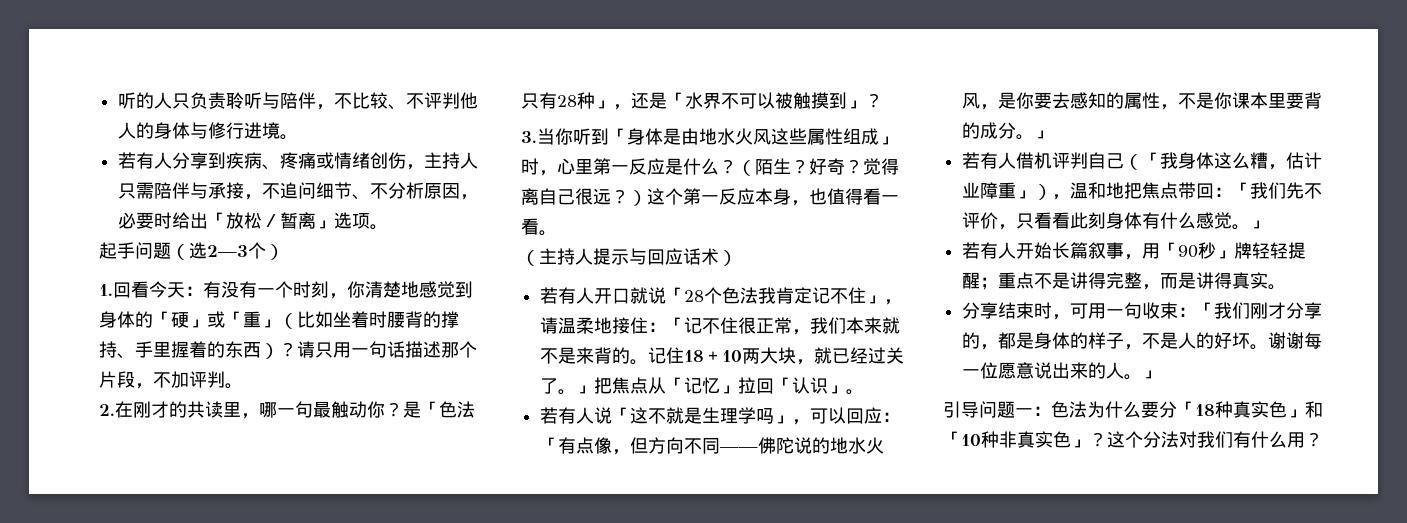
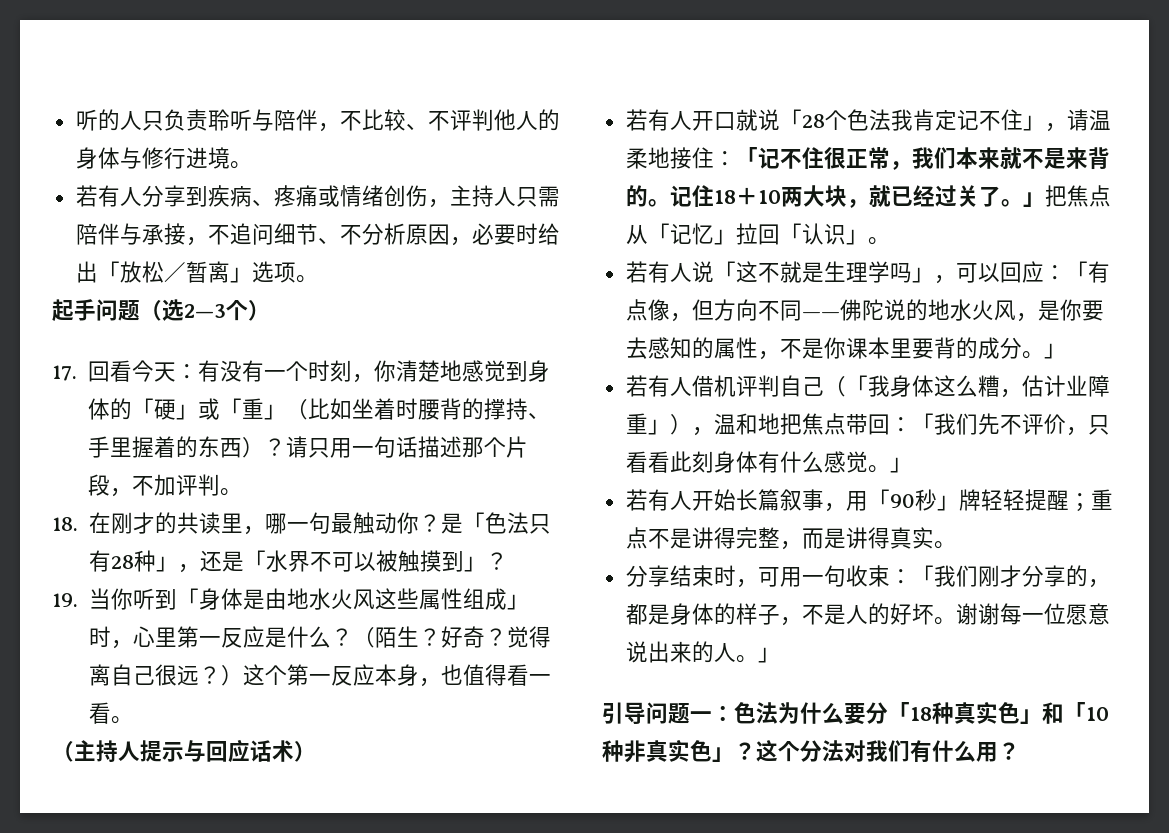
[99,284,113,296] 1. -> [52,365,77,381] 17.
[99,404,115,416] 2. -> [52,517,78,531] 18.
[521,131,537,143] 3. -> [52,593,78,607] 19.

